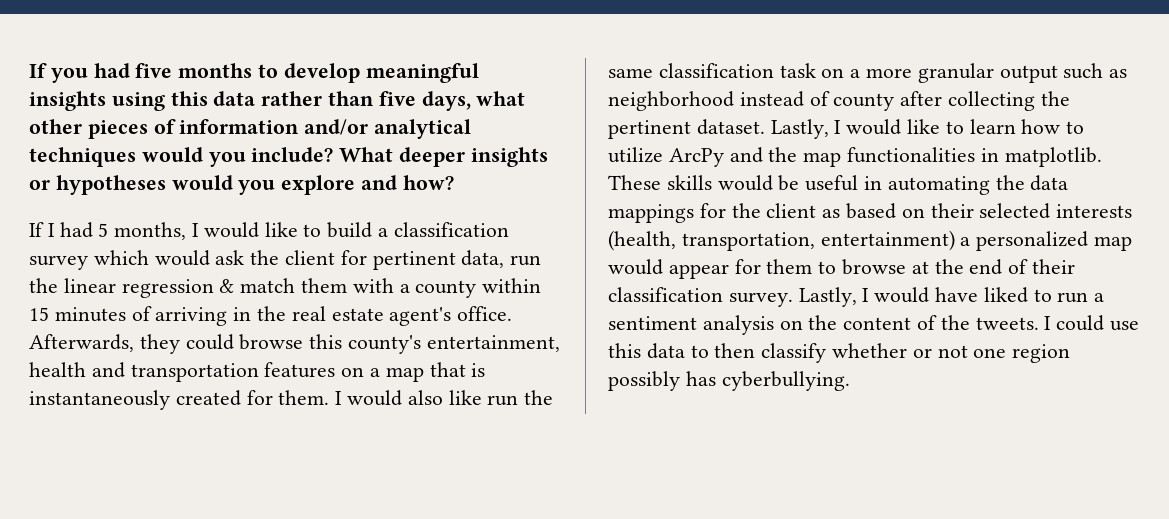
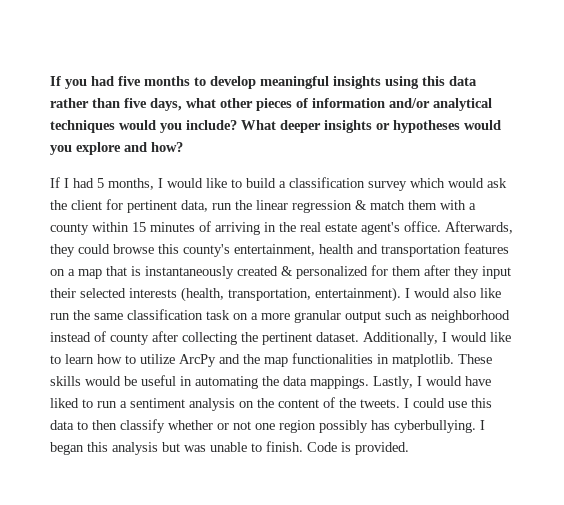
[246,390,330,405] for them. -> [281,265,511,279] [50,287,401,302] & personalized for them after they input their selected interests (health, transportation, entertainment).
[770,119,829,139] Lastly, -> [363,332,438,345] Additionally,
[608,203,1133,223] [608,230,1133,251] [608,259,1076,279] [608,287,793,307] mappings for the client as based on their selected interests (health, transportation, entertainment) a personalized map would appear for them to browse at the end of their classification survey. -> [310,376,369,389] mappings.
(850, 381) none -> [480,420,485,430] [50,441,409,455] I began this analysis but was unable to finish. Code is provided.

